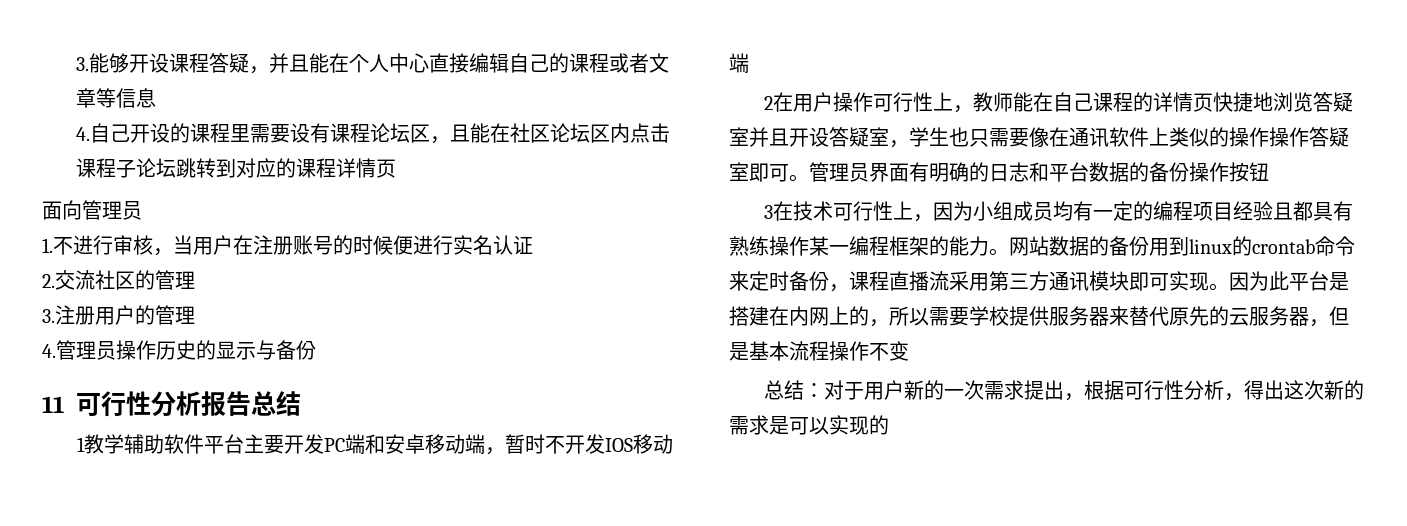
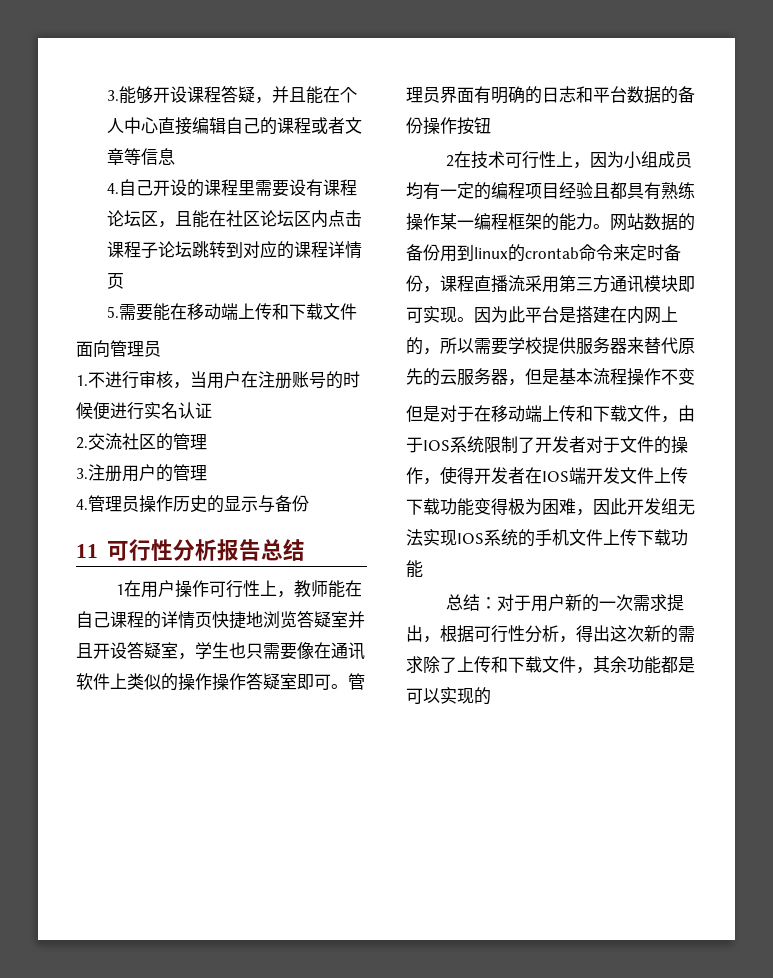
(397, 168) none -> [106,303,357,321] // 5.需要能在移动端上传和下载文件
[84,434,674,455] [729,53,749,73] [764,96,774,110] 教学辅助软件平台主要开发PC端和安卓移动端，暂时不开发IOS移动端 // 2 -> (124, 589) none
[764,205,774,219] 3 -> [445,155,454,167] 2
(909, 351) none -> [406,405,695,423] [406,436,688,454] [406,466,688,485] [406,498,695,516] [406,529,688,547] [406,560,423,578] // 但是对于在移动端上传和下载文件，由于IOS系统限制了开发者对于文件的操作，使得开发者在IOS端开发文件上传下载功能变得极为困难，因此开发组无法实现IOS系统的手机文件上传下载功能
(769, 425) none -> [423,656,678,674] 除了上传和下载文件，其余功能都

